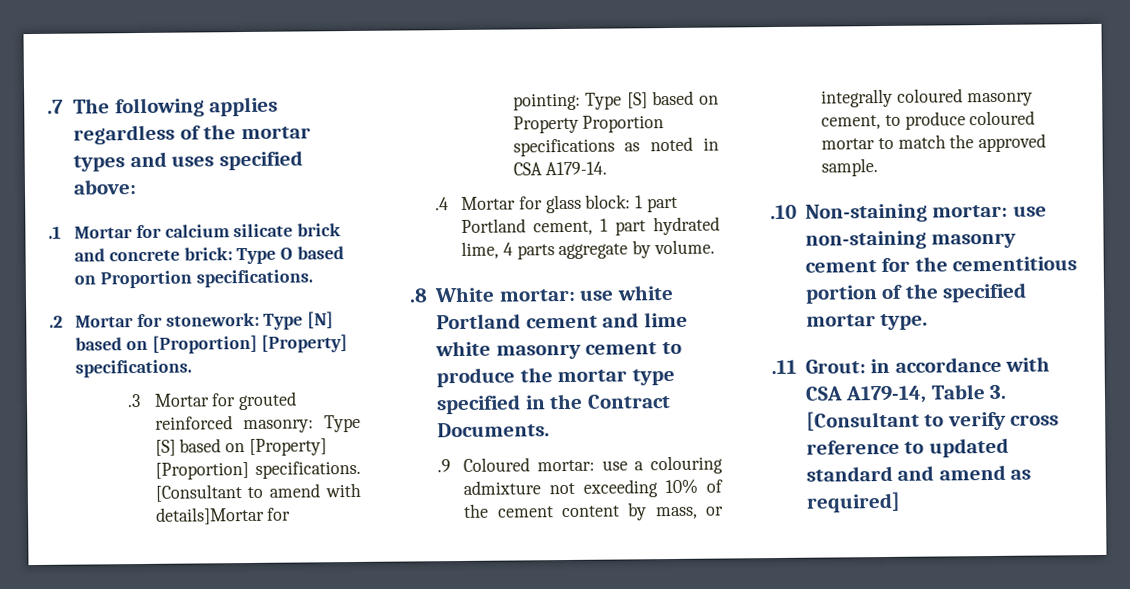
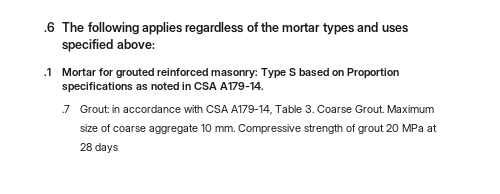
[47,99,64,114] .7 -> [44,22,55,32] .6
[164,223,342,238] [74,246,344,265] [74,269,313,289] [49,311,335,330] [75,334,349,354] [75,359,193,378] [127,393,237,408] calcium silicate brick and concrete brick: Type O based on Proportion specifications. // .2 Mortar for stonework: Type [N] based on [Proportion] [Property] specifications. // .3 Mortar for -> (114, 72) none
[154,438,327,456] [154,460,361,480] [154,482,362,502] [154,506,292,525] [512,90,719,111] [512,115,579,134] [S] based on [Property] [Proportion] specifications. [Consultant to amend with details]Mortar for pointing: Type [S] based on Property -> [288,68,344,77] S based on
[435,194,678,214] [461,216,720,236] [461,239,715,260] [409,284,674,303] [436,311,688,330] [435,340,682,360] [436,367,675,388] [436,393,671,415] [437,422,551,438] [437,455,723,475] [463,478,723,498] [463,502,724,521] [821,88,1033,108] [821,110,1036,130] [821,133,1047,153] [821,158,879,177] [770,203,1047,223] [804,230,1017,250] [804,256,1078,273] [804,282,1028,304] [805,313,929,331] [771,359,797,375] .4 Mortar for glass block: 1 part Portland cement, 1 part hydrated lime, 4 parts aggregate by volume. // .8 White mortar: use white Portland cement and lime white masonry cement to produce the mortar type specified in the Contract Documents. // .9 Coloured mortar: use a colouring admixture not exceeding 10% of the cement content by mass, or integrally coloured masonry cement, to produce coloured mortar to match the approved sample. // .10 Non-staining mortar: use non-staining masonry cement for the cementitious portion of the specified mortar type. // .11 -> [62,105,71,113] .7
[805,410,1060,431] [805,437,1009,458] [805,464,1032,482] [805,491,901,513] [Consultant to verify cross reference to updated standard and amend as required] -> [317,105,435,113] [80,124,438,135] [80,143,119,153] Coarse Grout. Maximum size of coarse aggregate 10 mm. Compressive strength of grout 20 MPa at 28 days

